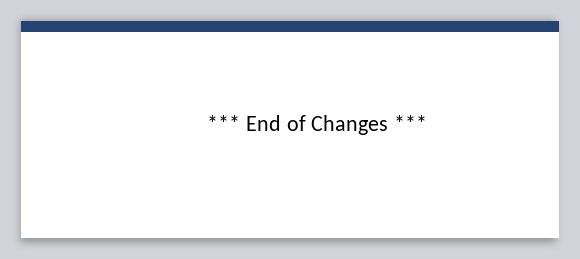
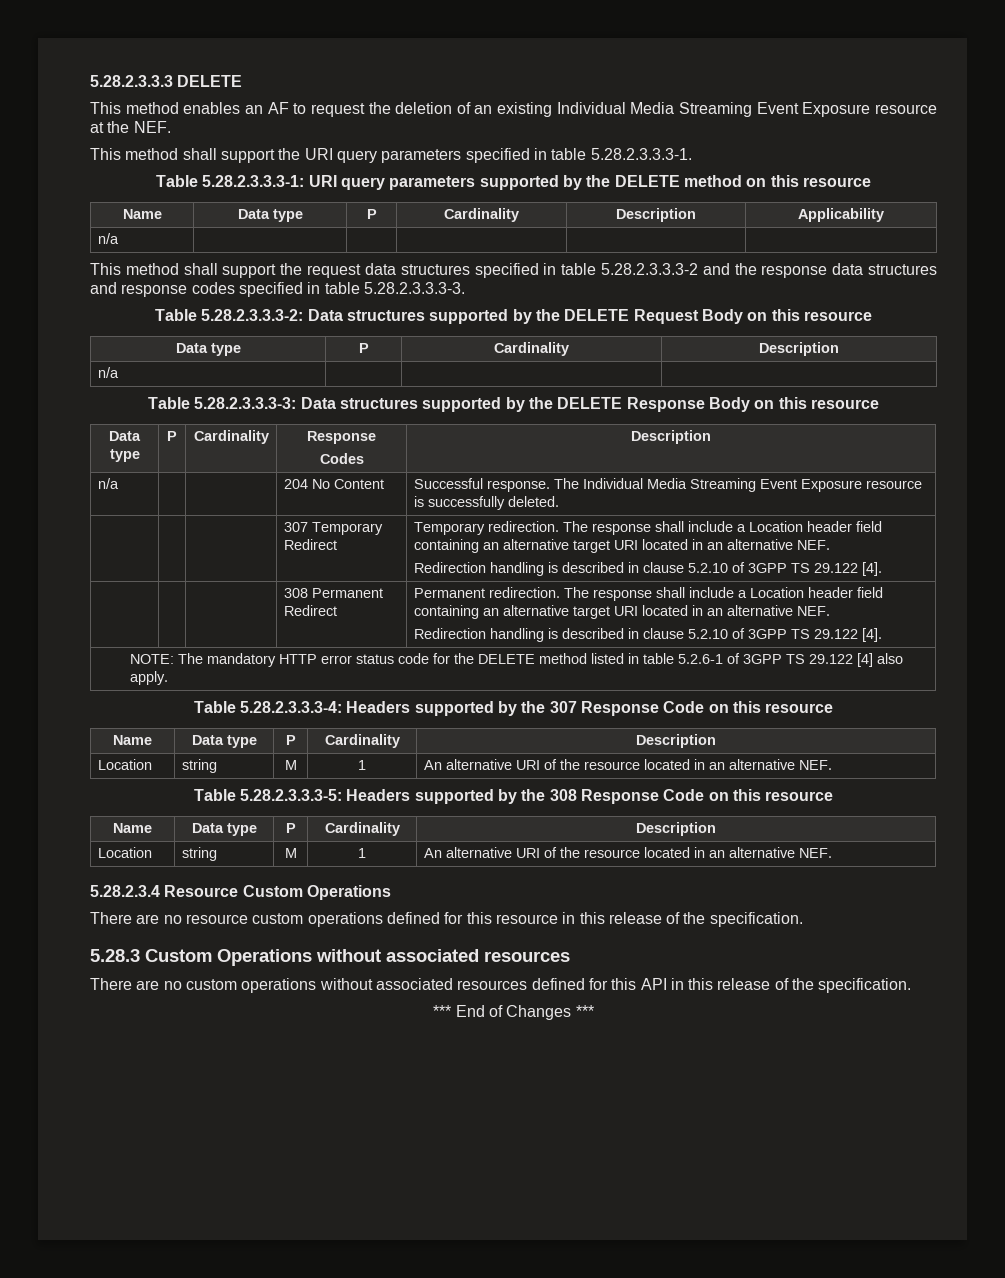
(206, 123) none -> [90,75,243,87] [90,102,937,117] [90,121,171,133] [90,148,692,163] [156,175,871,190] [122,209,162,219] [237,209,303,222] [366,209,377,219] [444,208,519,222] [616,208,696,222] [798,208,884,222] [97,233,119,244] [90,263,937,278] [90,282,465,297] [155,309,872,324] [175,343,241,356] [358,343,369,353] [494,342,569,356] [759,342,839,356] [97,367,119,378] [148,397,879,412] [109,431,141,441] [109,449,140,462] [167,431,177,441] [193,430,269,444] [307,431,376,444] [319,453,364,464] [630,430,711,444] [97,478,119,489] [283,479,384,489] [413,478,922,492] [413,496,559,510] [283,522,383,535] [283,539,337,550] [413,521,882,535] [413,539,830,553] [413,562,882,576] [283,588,383,598] [283,605,337,616] [413,587,883,601] [413,605,830,619] [413,628,882,642] [129,653,903,667] [129,671,168,685] [193,701,834,716] [113,735,152,745] [191,735,257,748] [285,735,296,745] [324,734,400,748] [636,734,716,748] [97,759,152,770] [181,759,217,773] [284,760,297,770] [358,760,366,770] [423,759,832,770] [193,789,834,804] [113,823,152,833] [191,823,257,836] [285,823,296,833] [324,822,400,836] [636,822,716,836] [97,847,152,858] [181,847,217,861] [284,848,297,858] [358,848,366,858] [423,847,832,858] [90,885,391,900] [90,912,803,927] [90,949,570,966] [90,978,912,993] 5.28.2.3.3.3 DELETE // This method enables an AF to request the deletion of an existing Individual Media Streaming Event Exposure resource at the NEF. // This method shall support the URI query parameters specified in table 5.28.2.3.3.3-1. // Table 5.28.2.3.3.3-1: URI query parameters supported by the DELETE method on this resource // Name | Data type | P | Cardinality | Description | Applicability // n/a | | | | | // This method shall support the request data structures specified in table 5.28.2.3.3.3-2 and the response data structures and response codes specified in table 5.28.2.3.3.3-3. // Table 5.28.2.3.3.3-2: Data structures supported by the DELETE Request Body on this resource // Data type | P | Cardinality | Description // n/a | | | // Table 5.28.2.3.3.3-3: Data structures supported by the DELETE Response Body on this resource // Data type | P | Cardinality | Response // Codes | Description // n/a | | | 204 No Content | Successful response. The Individual Media Streaming Event Exposure resource is successfully deleted. // | | | 307 Temporary Redirect | Temporary redirection. The response shall include a Location header field containing an alternative target URI located in an alternative NEF. // Redirection handling is described in clause 5.2.10 of 3GPP TS 29.122 [4]. // | | | 308 Permanent Redirect | Permanent redirection. The response shall include a Location header field containing an alternative target URI located in an alternative NEF. // Redirection handling is described in clause 5.2.10 of 3GPP TS 29.122 [4]. // NOTE: The mandatory HTTP error status code for the DELETE method listed in table 5.2.6-1 of 3GPP TS 29.122 [4] also apply. // Table 5.28.2.3.3.3-4: Headers supported by the 307 Response Code on this resource // Name | Data type | P | Cardinality | Description // Location | string | M | 1 | An alternative URI of the resource located in an alternative NEF. // Table 5.28.2.3.3.3-5: Headers supported by the 308 Response Code on this resource // Name | Data type | P | Cardinality | Description // Location | string | M | 1 | An alternative URI of the resource located in an alternative NEF. // 5.28.2.3.4 Resource Custom Operations // There are no resource custom operations defined for this resource in this release of the specification. // 5.28.3 Custom Operations without associated resources // There are no custom operations without associated resources defined for this API in this release of the specification. //

